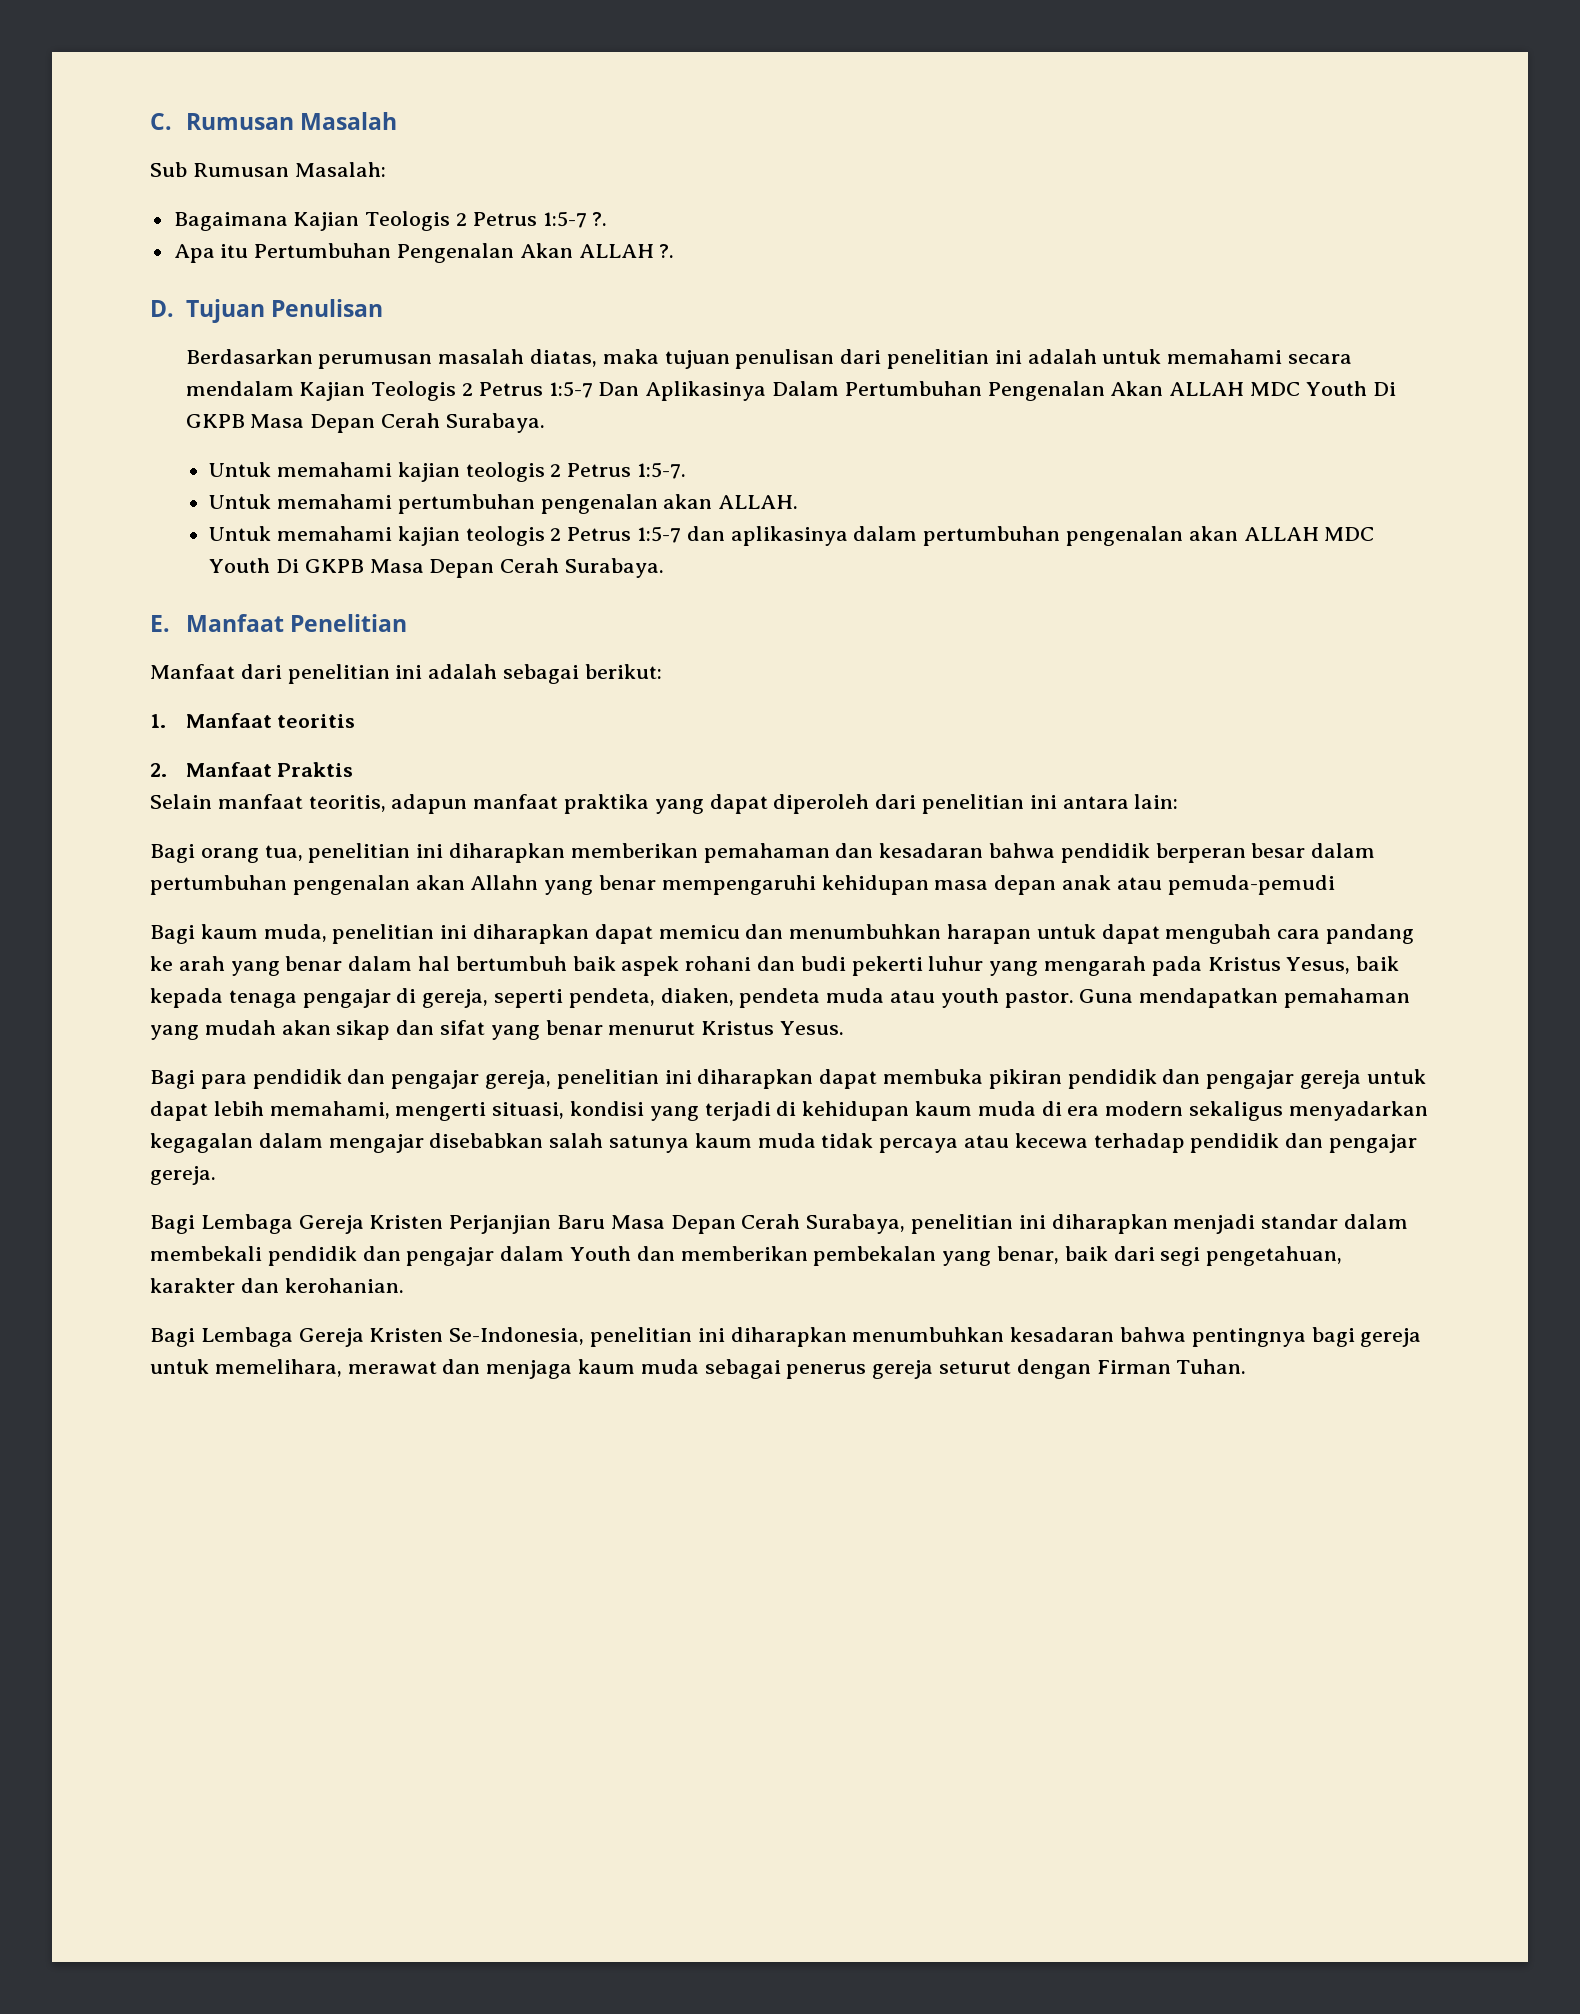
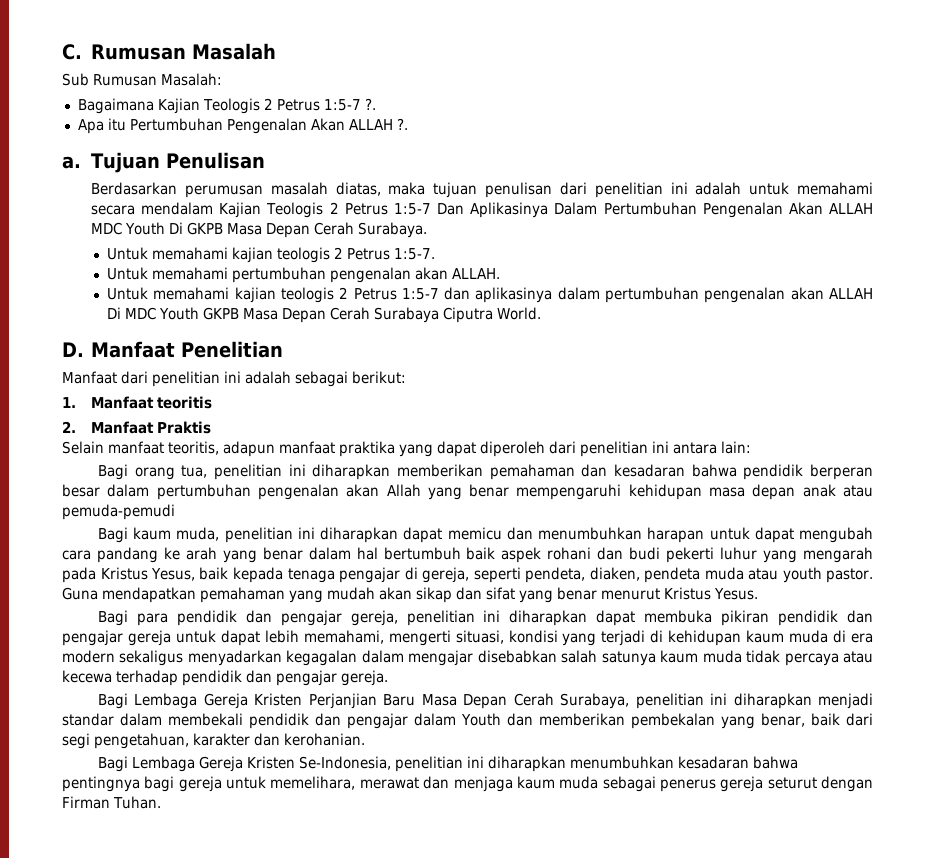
[150,300,174,317] D. -> [62,156,81,169] a.
[1324,527,1375,541] [209,558,665,578] [150,615,170,632] MDC Youth Di GKPB Masa Depan Cerah Surabaya. // E. -> [106,307,541,323] [62,342,84,357] Di MDC Youth GKPB Masa Depan Cerah Surabaya Ciputra World. // D.
[470,875,539,890] Allahn -> [386,484,421,497] Allah

